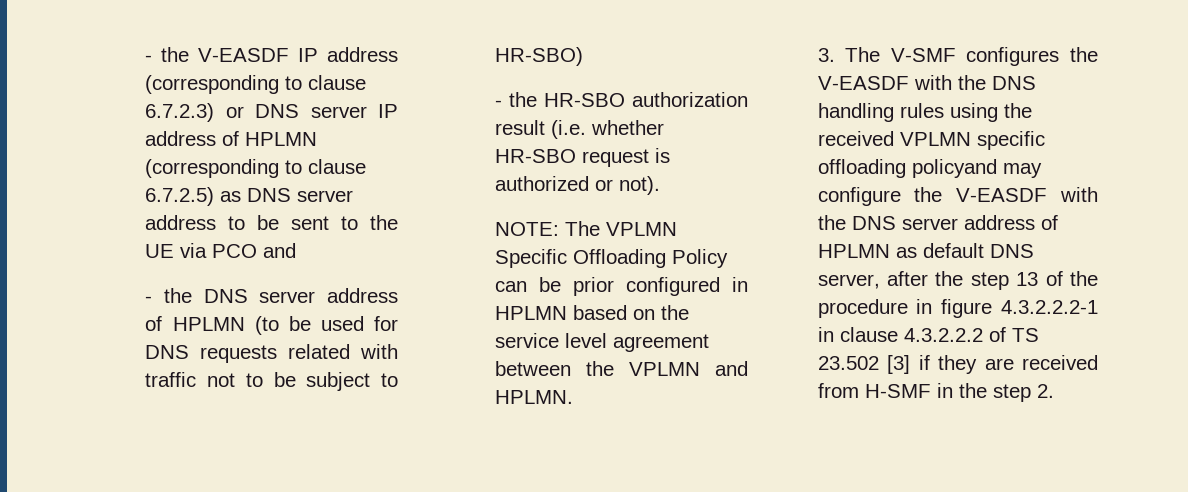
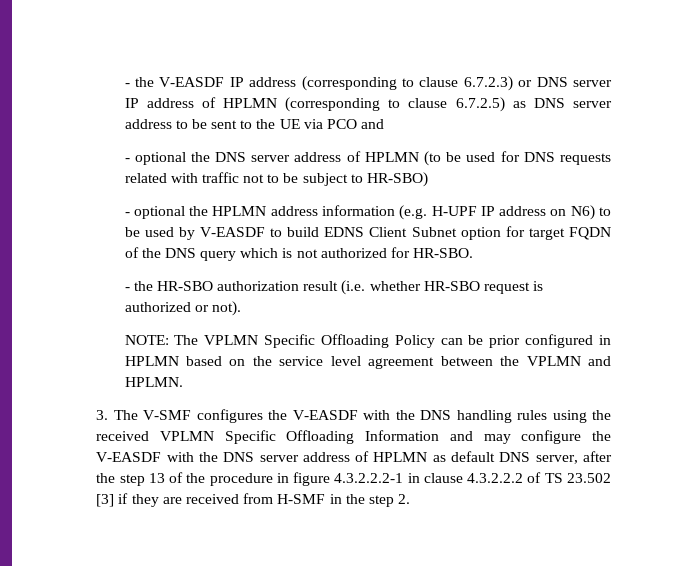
(153, 299) none -> [134,152,186,165] optional
(584, 56) none -> [124,205,611,220] [124,226,612,240] [124,247,474,261] // - optional the HPLMN address information (e.g. H-UPF IP address on N6) to be used by V-EASDF to build EDNS Client Subnet option for target FQDN of the DNS query which is not authorized for HR-SBO.
[976,131,1045,150] [817,159,997,178] specific offloading policyand -> [224,430,473,444] Specific Offloading Information and

